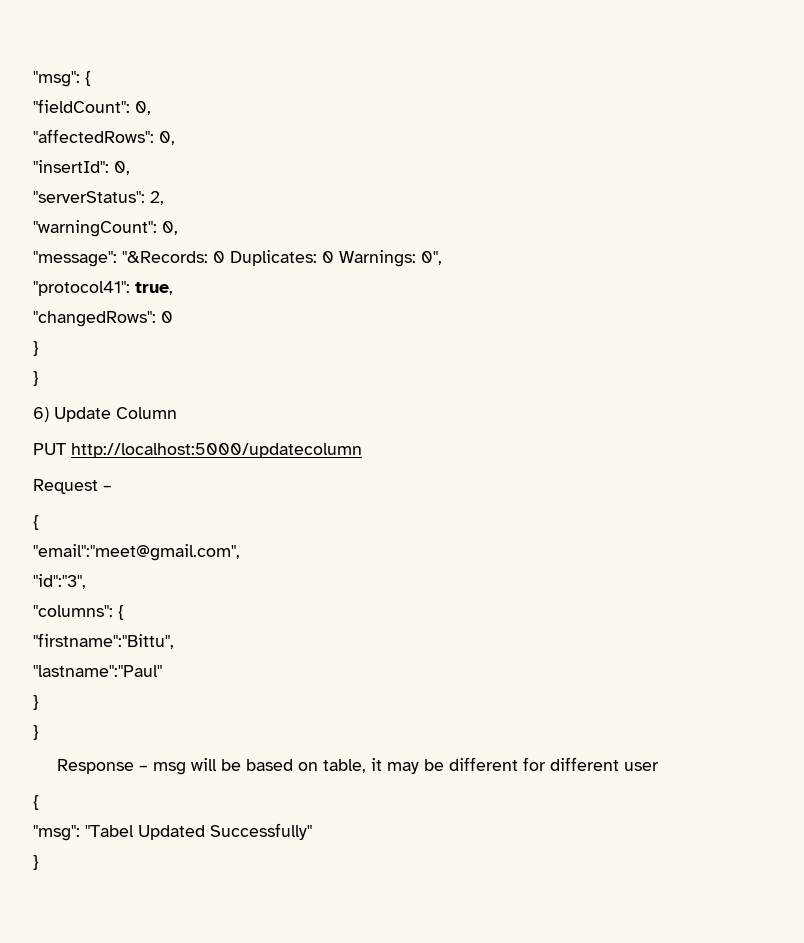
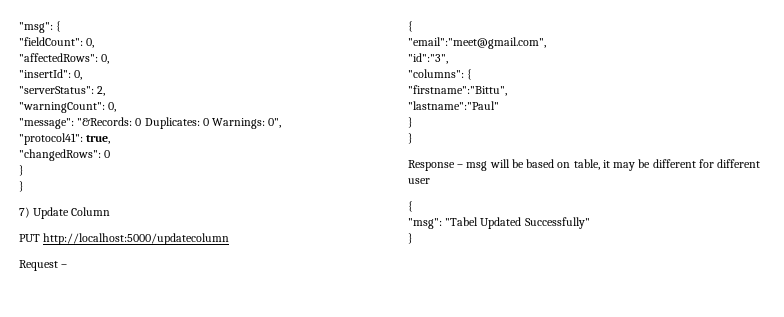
[33,407,49,422] 6) -> [19,207,30,218] 7)

